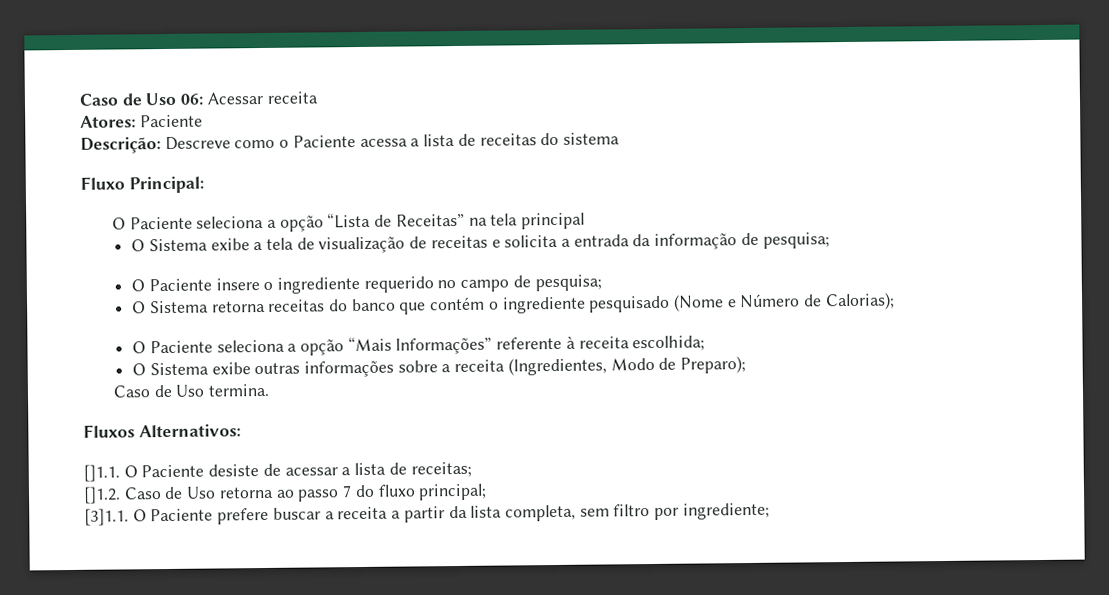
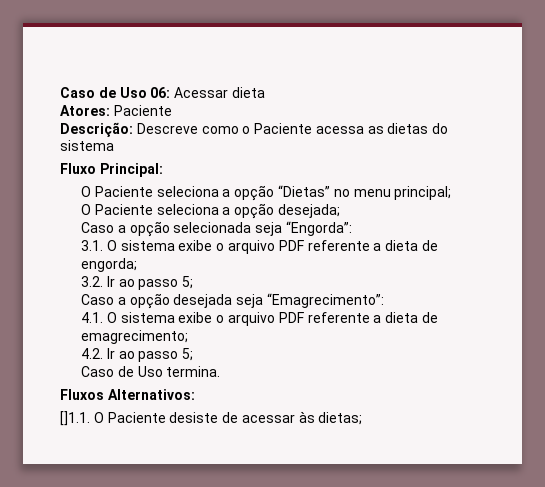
[266,91,318,104] receita -> [231,87,265,98] dieta
[410,133,537,147] a lista de receitas -> [367,123,429,134] as dietas
[327,212,586,230] [131,232,830,254] [131,274,602,294] [132,292,895,315] [132,335,706,356] [132,356,747,378] “Lista de Receitas” na tela principal // O Sistema exibe a tela de visualização de receitas e solicita a entrada da informação de pesquisa; // O Paciente insere o ingrediente requerido no campo de pesquisa; // O Sistema retorna receitas do banco que contém o ingrediente pesquisado (Nome e Número de Calorias); // O Paciente seleciona a opção “Mais Informações” referente à receita escolhida; // O Sistema exibe outras informações sobre a receita (Ingredientes, Modo de Preparo); -> [277,185,452,200] [81,203,340,219] [81,221,352,237] [81,240,438,254] [81,258,138,272] [81,276,194,290] [81,293,384,309] [81,312,438,326] [81,330,189,344] [81,348,194,362] “Dietas” no menu principal; // O Paciente seleciona a opção desejada; // Caso a opção selecionada seja “Engorda”: // 3.1. O sistema exibe o arquivo PDF referente a dieta de engorda; // 3.2. Ir ao passo 5; // Caso a opção desejada seja “Emagrecimento”: // 4.1. O sistema exibe o arquivo PDF referente a dieta de emagrecimento; // 4.2. Ir ao passo 5;
[341,461,472,478] [83,483,488,504] [84,502,770,526] a lista de receitas; // []1.2. Caso de Uso retorna ao passo 7 do fluxo principal; // [3]1.1. O Paciente prefere buscar a receita a partir da lista completa, sem filtro por ingrediente; -> [298,411,363,425] às dietas;

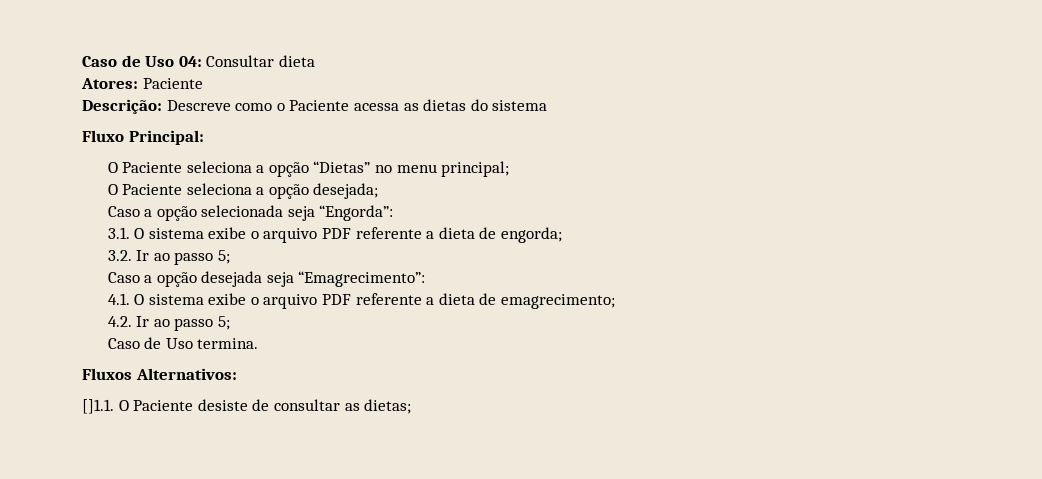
[60,87,229,98] Caso de Uso 06: Acessar -> [82,55,275,67] Caso de Uso 04: Consultar
[241,411,315,423] acessar às -> [273,399,360,411] consultar as

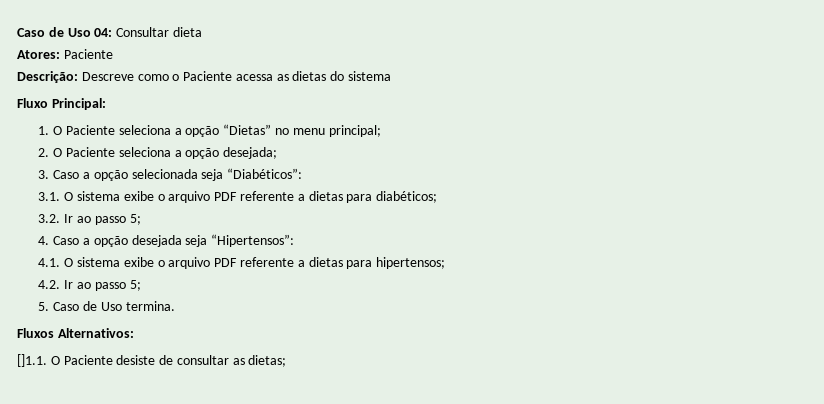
(204, 137) none -> [38,126,50,135] 1.
(510, 169) none -> [38,148,50,157] 2.
(379, 191) none -> [38,170,50,179] 3.
[319,205,394,221] “Engorda”: -> [227,168,303,179] “Diabéticos”:
[438,227,562,243] dieta de engorda; -> [308,191,438,203] dietas para diabéticos;
(230, 257) none -> [38,236,50,245] 4.
[298,271,426,287] “Emagrecimento”: -> [211,234,295,247] “Hipertensos”:
[438,293,615,309] dieta de emagrecimento; -> [308,257,446,269] dietas para hipertensos;
(230, 323) none -> [38,302,50,311] 5.

